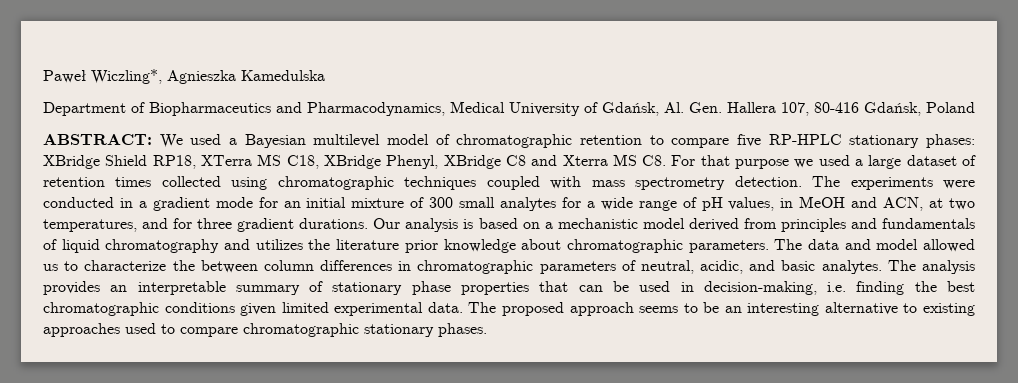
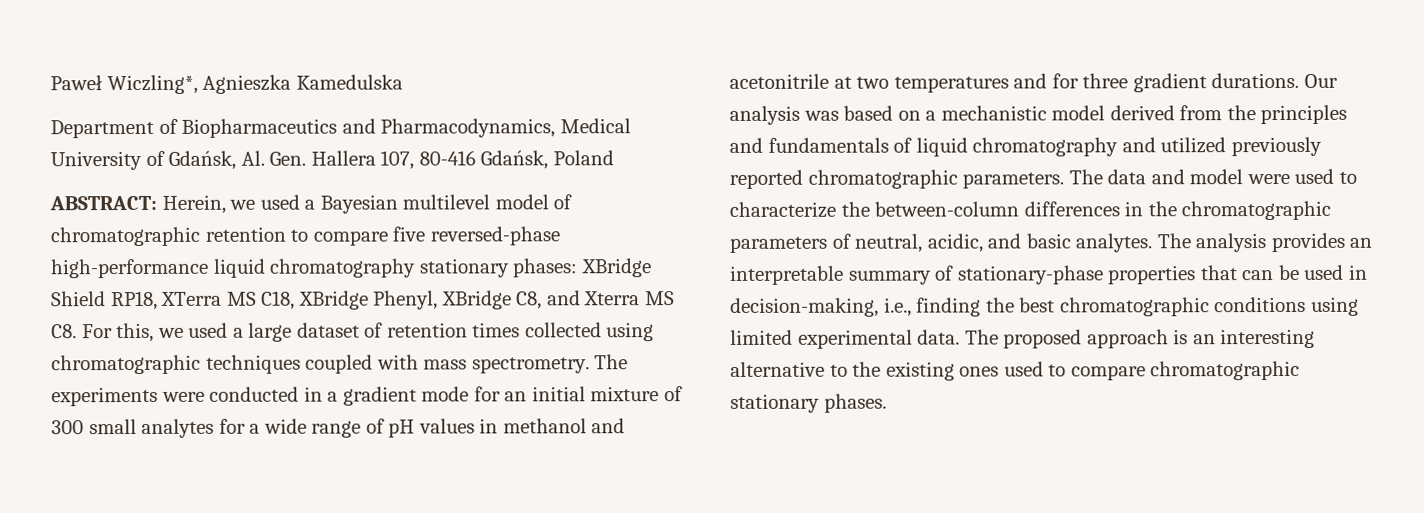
[159,134,183,148] We -> [161,194,256,214] Herein, we
[768,134,842,145] RP-HPLC -> [429,226,560,246] [51,258,417,279] reversed-phase high-performance liquid chromatography
[505,155,526,166] C8 -> [516,291,543,310] C8,
[700,155,790,169] that purpose -> [116,322,155,343] this,
[635,176,802,190] spectrometry detection. -> [471,357,590,374] spectrometry.
[728,196,924,211] values, in MeOH and ACN, -> [418,418,626,434] [729,73,829,89] values in methanol and acetonitrile
[43,219,137,232] temperatures, -> [893,76,1009,93] temperatures
[463,219,474,229] is -> [803,110,839,121] was
(777, 223) none -> [1226,105,1256,121] the
[255,239,562,253] utilizes the literature prior knowledge about -> [1160,136,1322,157] [729,169,803,189] utilized previously reported
[923,239,975,252] [43,264,58,271] allowed us -> [1246,168,1335,185] were used
[200,260,314,273] between column -> [874,201,1020,217] between-column
(412, 266) none -> [1147,201,1177,217] the
[332,281,451,295] stationary phase -> [957,265,1104,285] stationary-phase
[827,282,847,292] i.e. -> [883,297,912,317] i.e.,
[240,303,277,316] given -> [1310,296,1359,316] using
[639,302,720,313] seems to be -> [1173,329,1189,345] is
[923,303,975,316] [43,323,120,337] existing approaches -> [852,361,1000,381] the existing ones

